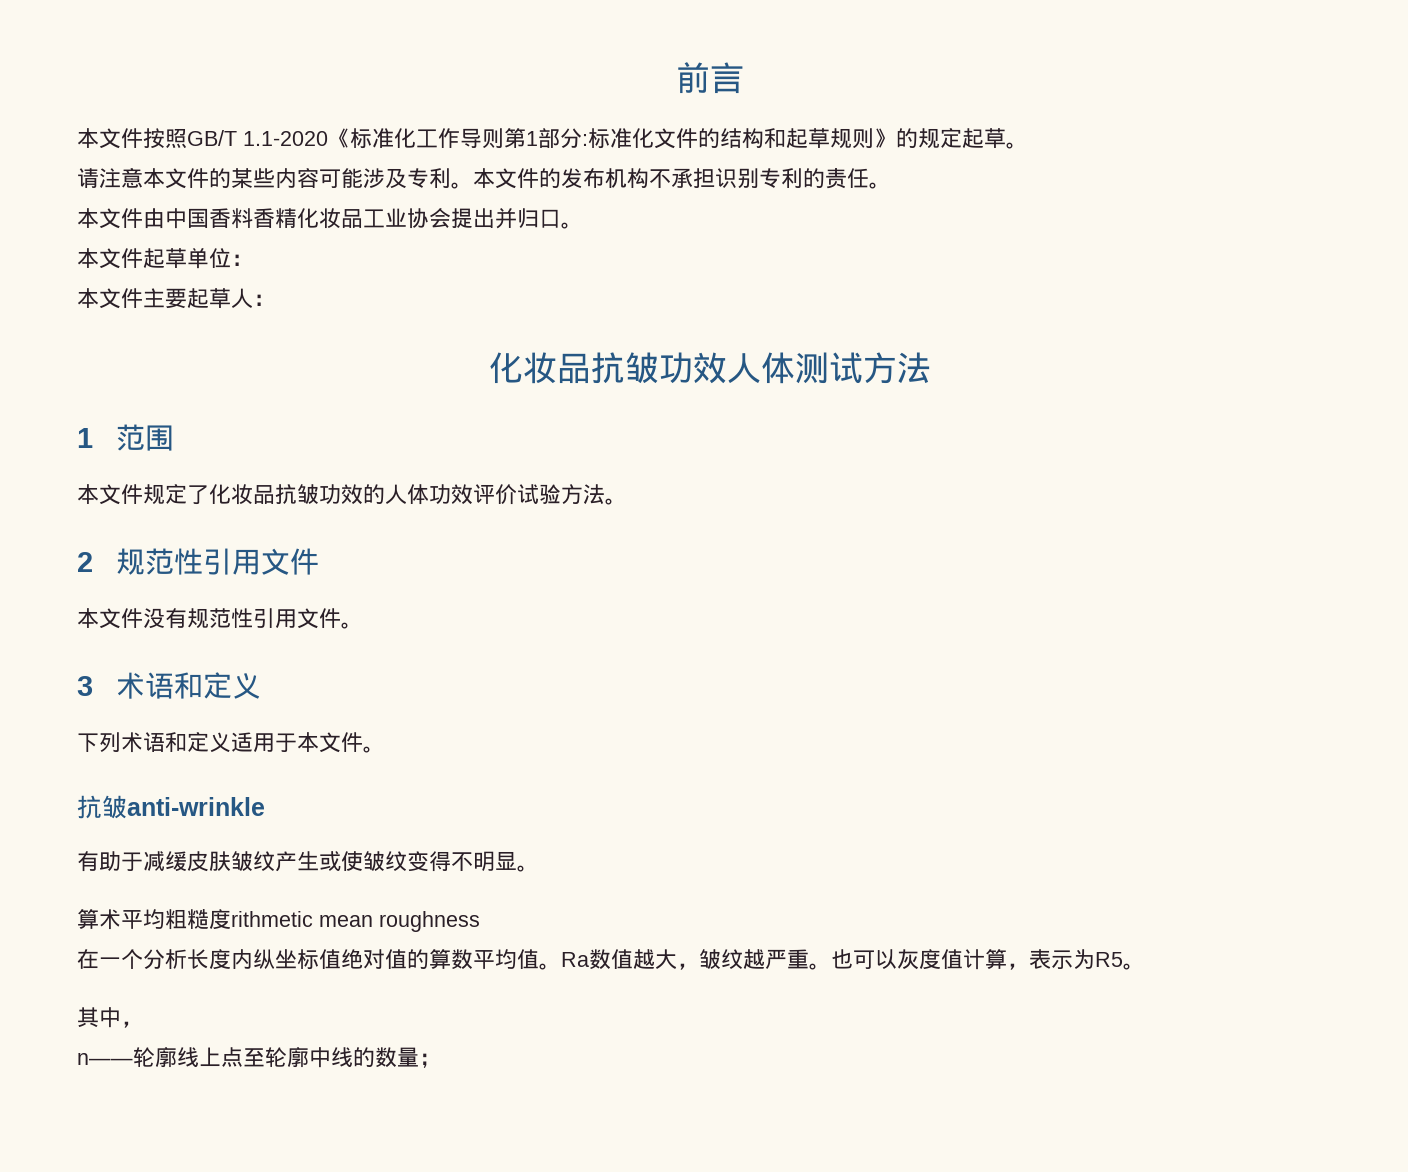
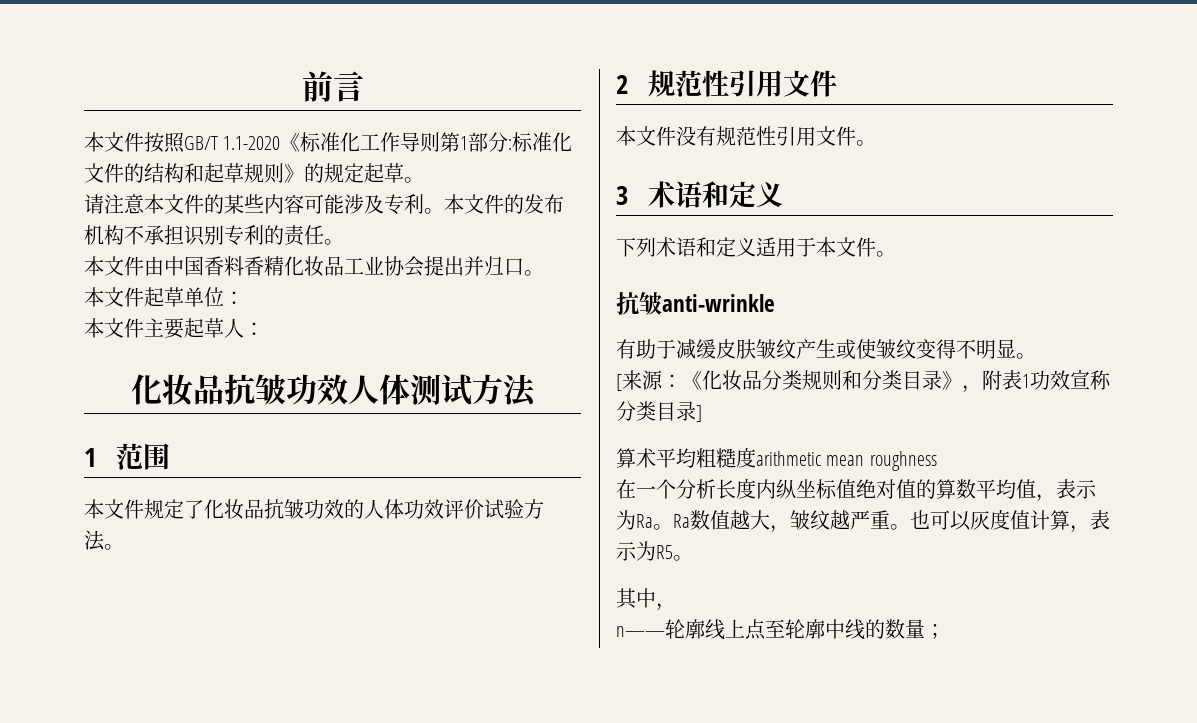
(539, 868) none -> [616,370,1111,393] [616,401,702,422] // [来源：《化妆品分类规则和分类目录》，附表1功效宣称分类目录]
[231,911,313,927] rithmetic -> [756,451,821,466] arithmetic
(539, 959) none -> [1036,479,1097,502] [616,510,653,530] ，表示为Ra

